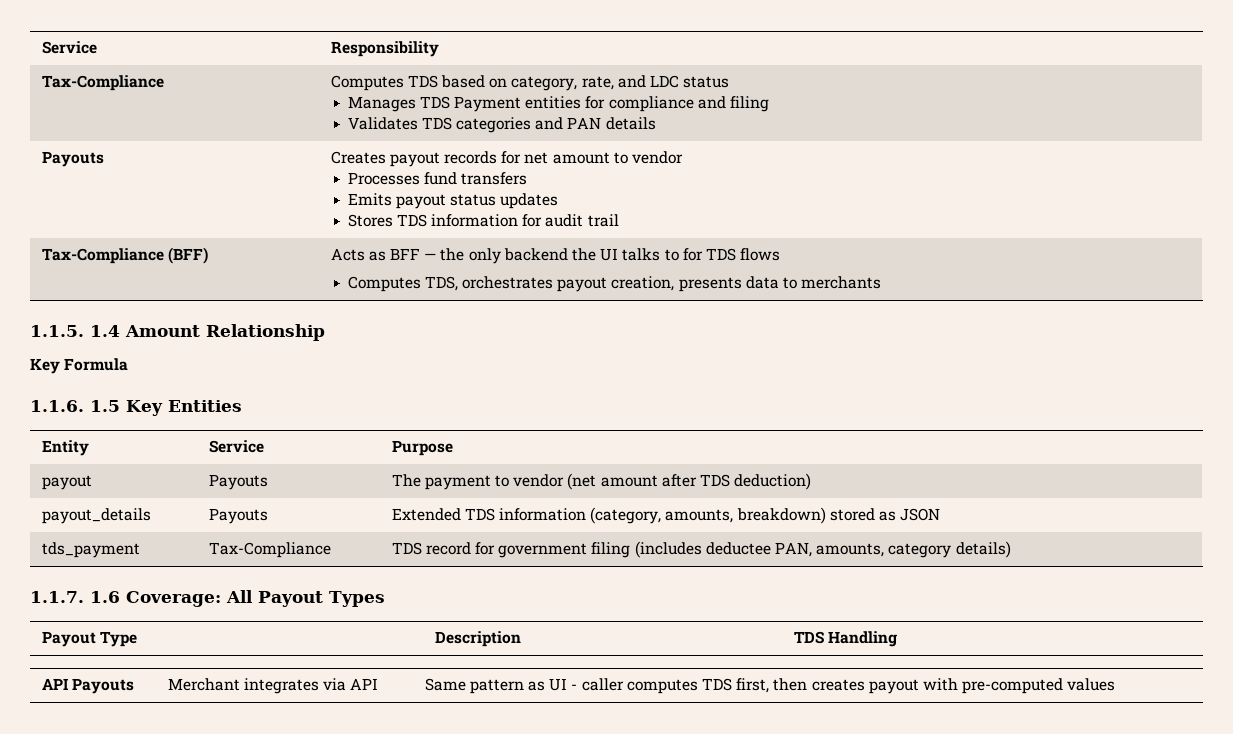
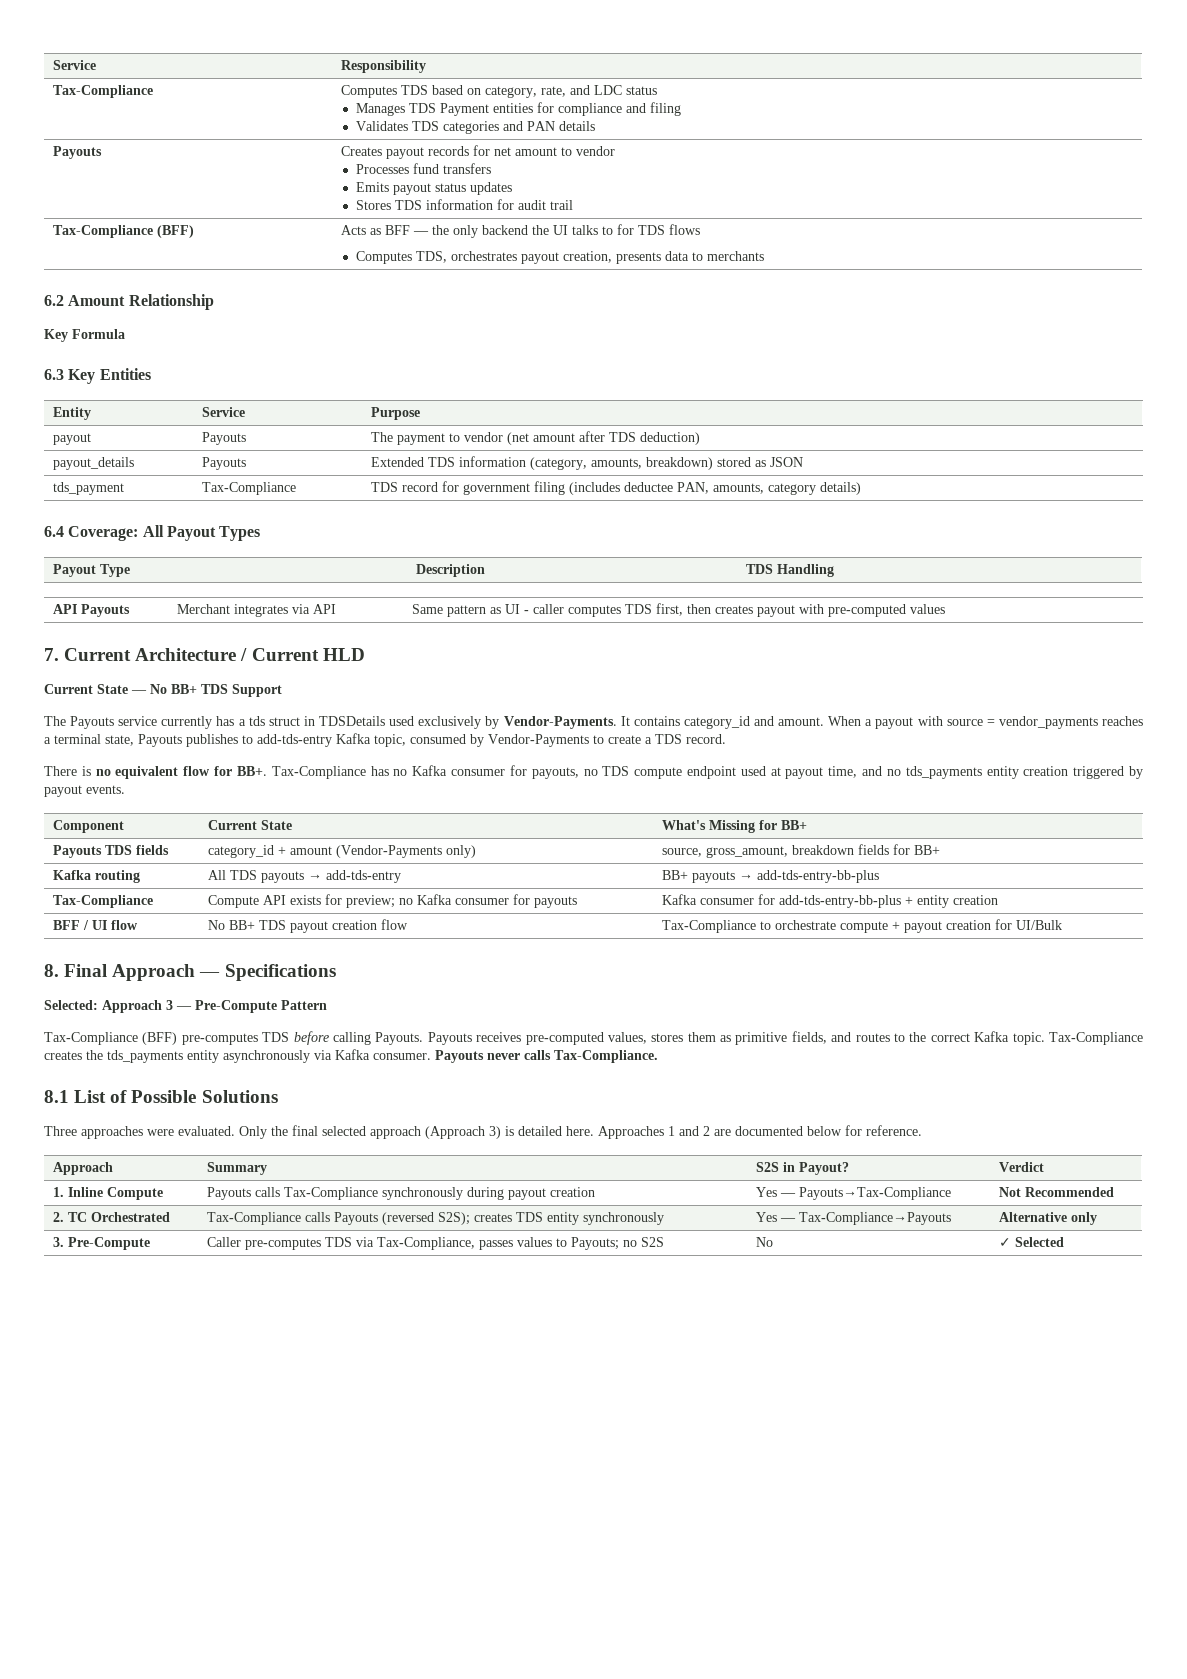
[30,325,120,337] 1.1.5. 1.4 -> [44,295,64,306] 6.2
[30,400,120,412] 1.1.6. 1.5 -> [44,369,64,380] 6.3
[30,591,120,603] 1.1.7. 1.6 -> [44,526,64,537] 6.4
(1116, 684) none -> [44,648,365,661] [44,684,282,697] [44,716,1144,729] [44,733,726,747] [44,765,1143,779] [44,785,125,797] [52,820,124,833] [207,820,292,830] [661,820,807,833] [52,845,169,858] [207,845,476,858] [661,844,940,858] [52,870,140,883] [207,870,401,883] [661,870,879,883] [52,895,153,908] [207,894,577,908] [661,894,998,908] [52,920,138,930] [207,919,408,933] [661,919,1062,933] [44,964,336,981] [44,1000,327,1013] [44,1031,1144,1045] [44,1049,658,1063] [44,1090,278,1103] [44,1125,922,1139] [52,1162,113,1175] [206,1162,267,1175] [755,1162,849,1175] [998,1162,1044,1172] [52,1187,163,1200] [206,1187,595,1200] [755,1187,951,1200] [998,1187,1114,1197] [52,1212,170,1222] [206,1212,664,1225] [755,1212,951,1225] [998,1212,1097,1225] [52,1237,150,1250] [206,1237,664,1250] [755,1237,773,1247] [998,1237,1064,1247] // 7. Current Architecture / Current HLD // Current State — No BB+ TDS Support // The Payouts service currently has a tds struct in TDSDetails used exclusively by Vendor-Payments. It contains category_id and amount. When a payout with source = vendor_payments reaches a terminal state, Payouts publishes to add-tds-entry Kafka topic, consumed by Vendor-Payments to create a TDS record. // There is no equivalent flow for BB+. Tax-Compliance has no Kafka consumer for payouts, no TDS compute endpoint used at payout time, and no tds_payments entity creation triggered by payout events. // Component | Current State | What's Missing for BB+ // Payouts TDS fields | category_id + amount (Vendor-Payments only) | source, gross_amount, breakdown fields for BB+ // Kafka routing | All TDS payouts → add-tds-entry | BB+ payouts → add-tds-entry-bb-plus // Tax-Compliance | Compute API exists for preview; no Kafka consumer for payouts | Kafka consumer for add-tds-entry-bb-plus + entity creation // BFF / UI flow | No BB+ TDS payout creation flow | Tax-Compliance to orchestrate compute + payout creation for UI/Bulk // 8. Final Approach — Specifications // Selected: Approach 3 — Pre-Compute Pattern // Tax-Compliance (BFF) pre-computes TDS before calling Payouts. Payouts receives pre-computed values, stores them as primitive fields, and routes to the correct Kafka topic. Tax-Compliance creates the tds_payments entity asynchronously via Kafka consumer. Payouts never calls Tax-Compliance. // 8.1 List of Possible Solutions // Three approaches were evaluated. Only the final selected approach (Approach 3) is detailed here. Approaches 1 and 2 are documented below for reference. // Approach | Summary | S2S in Payout? | Verdict // 1. Inline Compute | Payouts calls Tax-Compliance synchronously during payout creation | Yes — Payouts→Tax-Compliance | Not Recommended // 2. TC Orchestrated | Tax-Compliance calls Payouts (reversed S2S); creates TDS entity synchronously | Yes — Tax-Compliance→Payouts | Alternative only // 3. Pre-Compute | Caller pre-computes TDS via Tax-Compliance, passes values to Payouts; no S2S | No | ✓ Selected

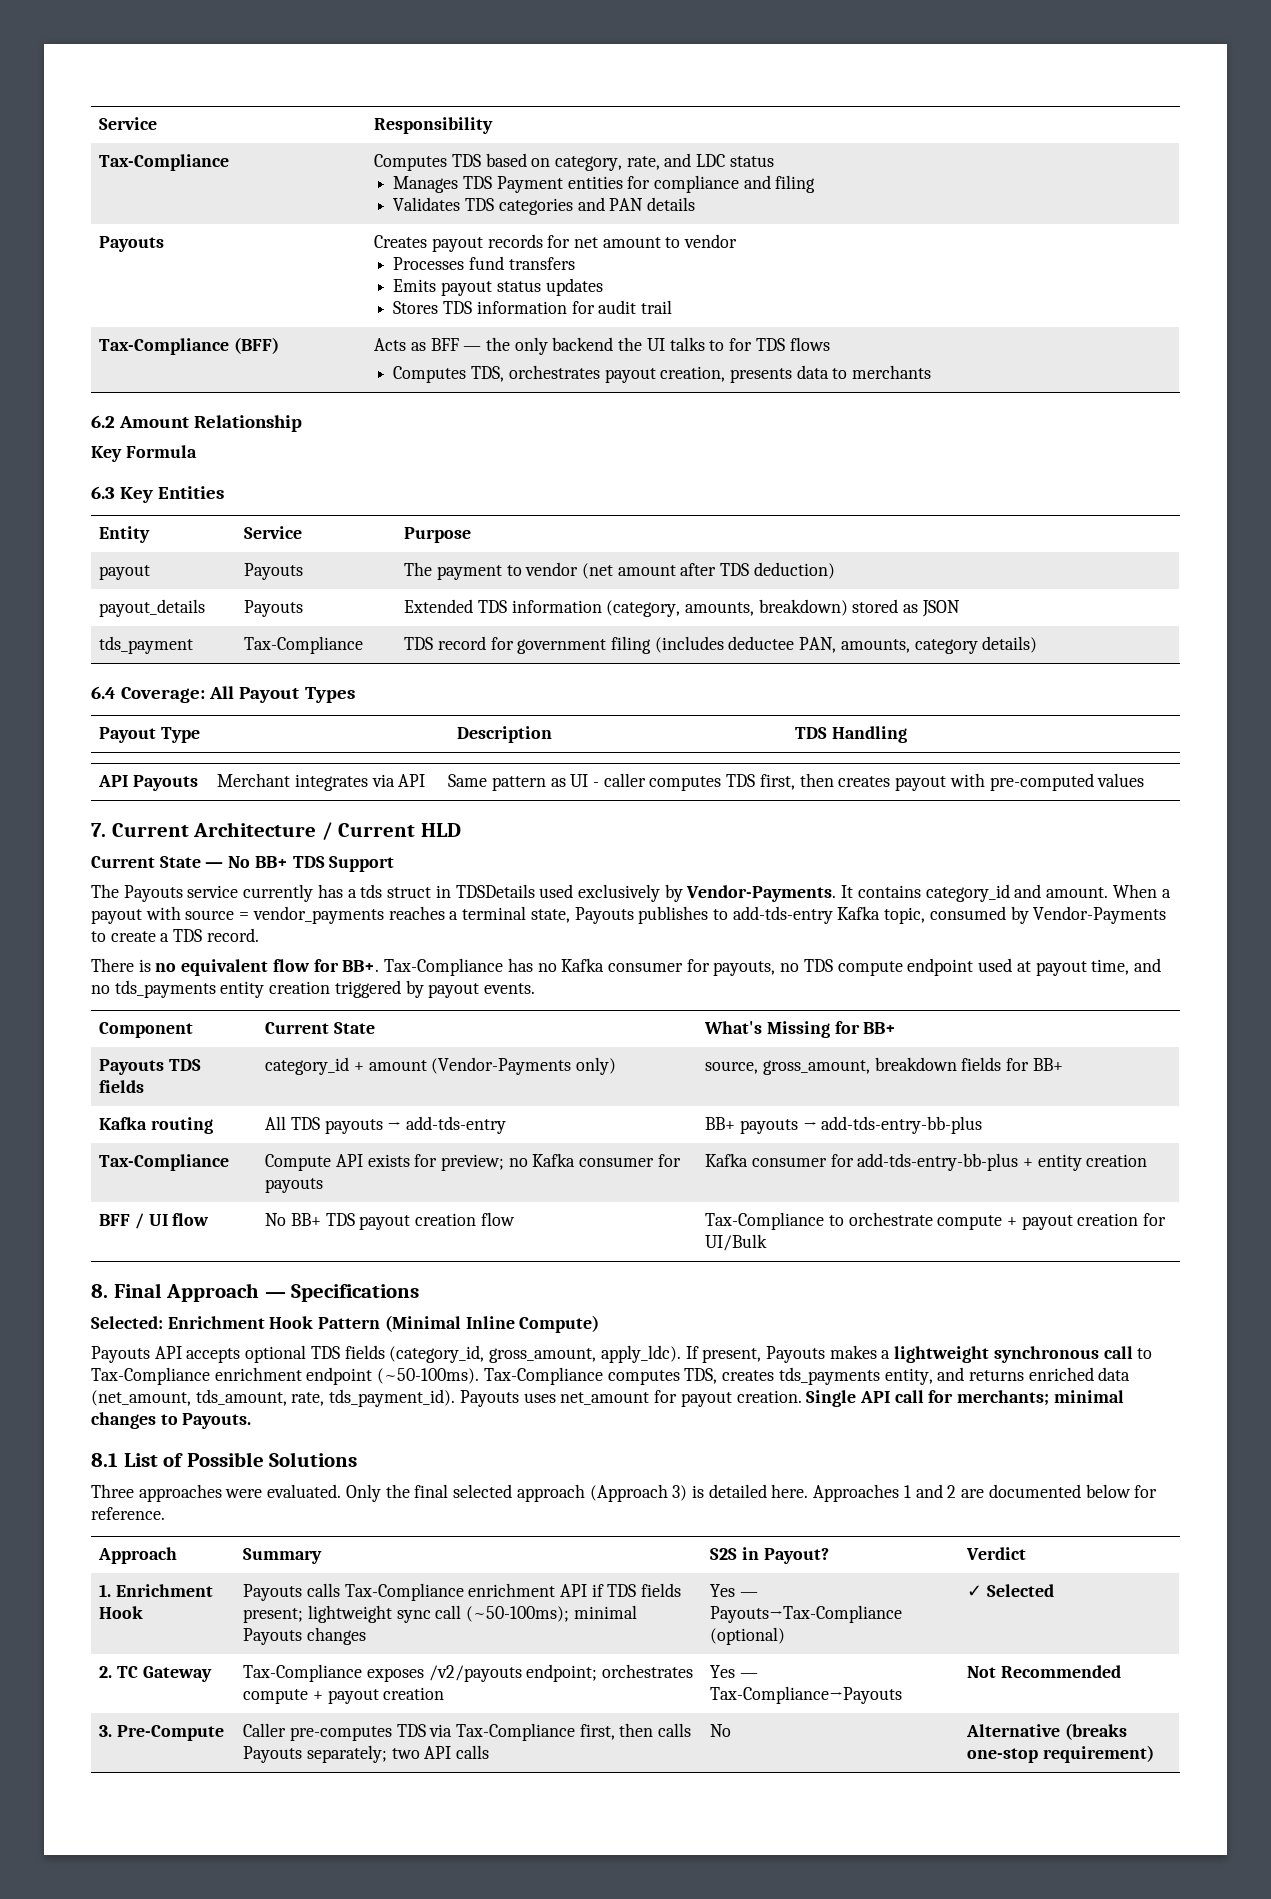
[102,1000,327,1013] [44,1031,1144,1045] [44,1049,658,1063] Approach 3 — Pre-Compute Pattern // Tax-Compliance (BFF) pre-computes TDS before calling Payouts. Payouts receives pre-computed values, stores them as primitive fields, and routes to the correct Kafka topic. Tax-Compliance creates the tds_payments entity asynchronously via Kafka consumer. Payouts never calls Tax-Compliance. -> [167,1315,600,1333] [91,1345,1153,1363] [91,1367,1131,1385] [91,1389,1124,1407] [91,1412,252,1429] Enrichment Hook Pattern (Minimal Inline Compute) // Payouts API accepts optional TDS fields (category_id, gross_amount, apply_ldc). If present, Payouts makes a lightweight synchronous call to Tax-Compliance enrichment endpoint (~50-100ms). Tax-Compliance computes TDS, creates tds_payments entity, and returns enriched data (net_amount, tds_amount, rate, tds_payment_id). Payouts uses net_amount for payout creation. Single API call for merchants; minimal changes to Payouts.
[67,1187,163,1200] Inline Compute -> [115,1584,213,1597] [99,1606,144,1619] Enrichment Hook
[381,1187,504,1200] synchronously during -> [468,1583,682,1597] [243,1605,637,1623] [243,1627,366,1645] [710,1584,758,1597] [710,1605,903,1623] [710,1627,786,1645] [967,1584,1054,1597] [99,1666,212,1682] [243,1664,693,1682] [243,1689,323,1704] enrichment API if TDS fields present; lightweight sync call (~50-100ms); minimal Payouts changes | Yes — Payouts→Tax-Compliance (optional) | ✓ Selected // 2. TC Gateway | Tax-Compliance exposes /v2/payouts endpoint; orchestrates compute +
[798,1187,951,1200] Payouts→Tax-Compliance -> [710,1686,903,1704] Tax-Compliance→Payouts
[52,1212,170,1222] [206,1212,664,1225] [755,1212,951,1225] [998,1212,1097,1225] // 2. TC Orchestrated | Tax-Compliance calls Payouts (reversed S2S); creates TDS entity synchronously | Yes — Tax-Compliance→Payouts | Alternative only -> (1121, 1671) none
[376,1237,664,1250] [755,1237,773,1247] [998,1237,1064,1247] Tax-Compliance, passes values to Payouts; no S2S | No | ✓ Selected -> [455,1723,692,1741] [243,1745,489,1763] [710,1724,732,1737] [966,1723,1127,1740] [967,1745,1154,1763] Tax-Compliance first, then calls Payouts separately; two API calls | No | Alternative (breaks one-stop requirement)

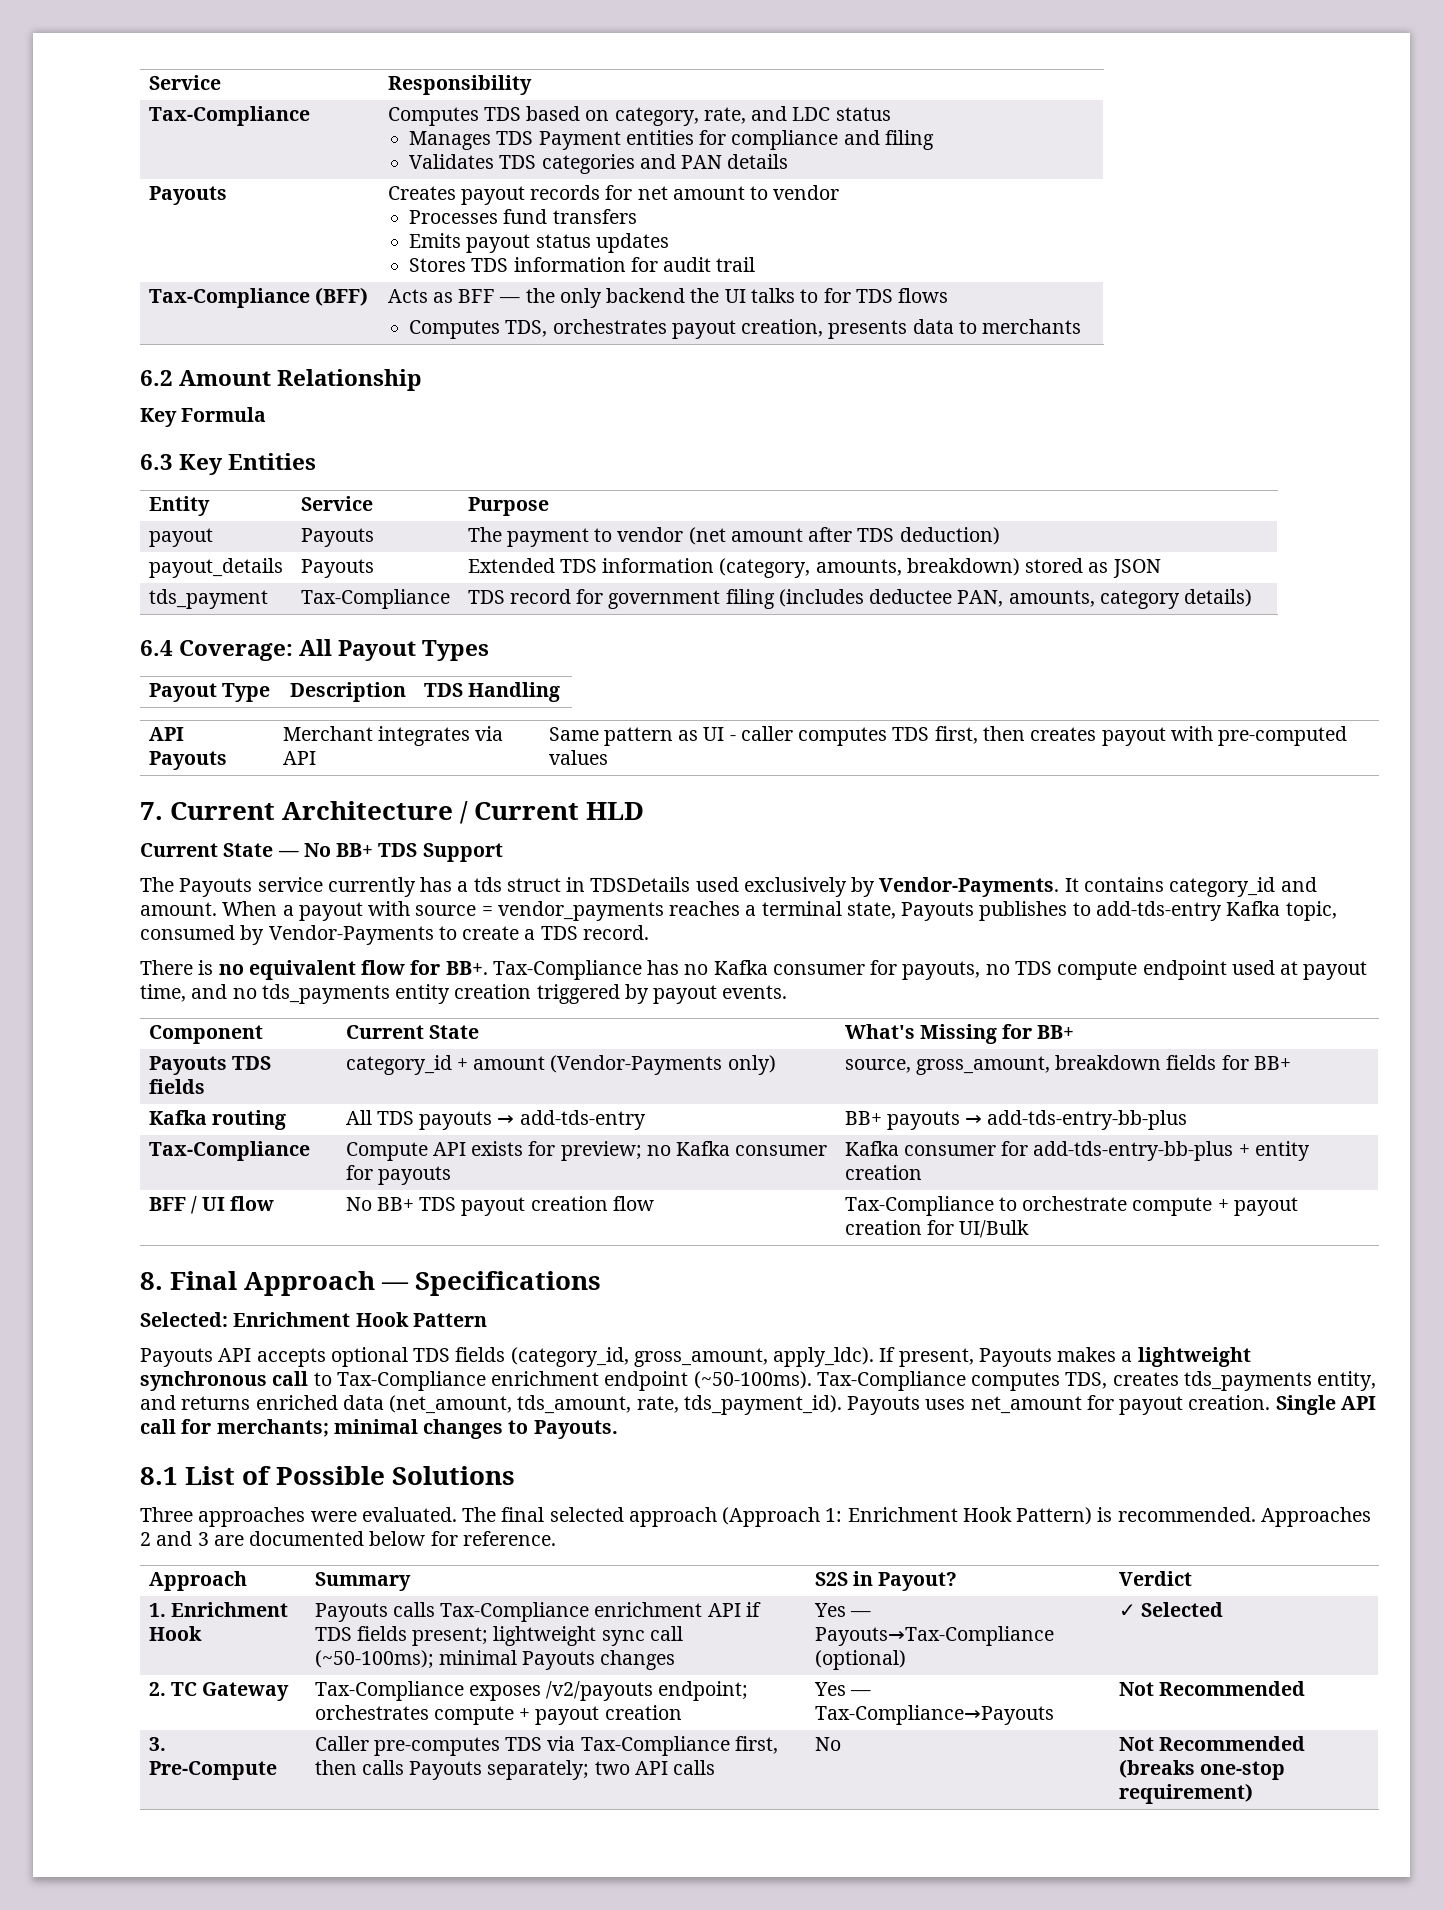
[384,1315,600,1333] (Minimal Inline Compute) -> (487, 1320) none
[345,1484,410,1502] Only the -> [462,1507,497,1522] The
[672,1484,957,1502] 3) is detailed here. Approaches 1 and 2 -> [825,1507,1371,1527] [140,1531,209,1546] 1: Enrichment Hook Pattern) is recommended. Approaches 2 and 3
[966,1724,1061,1737] Alternative -> [1118,1736,1305,1751] Not Recommended

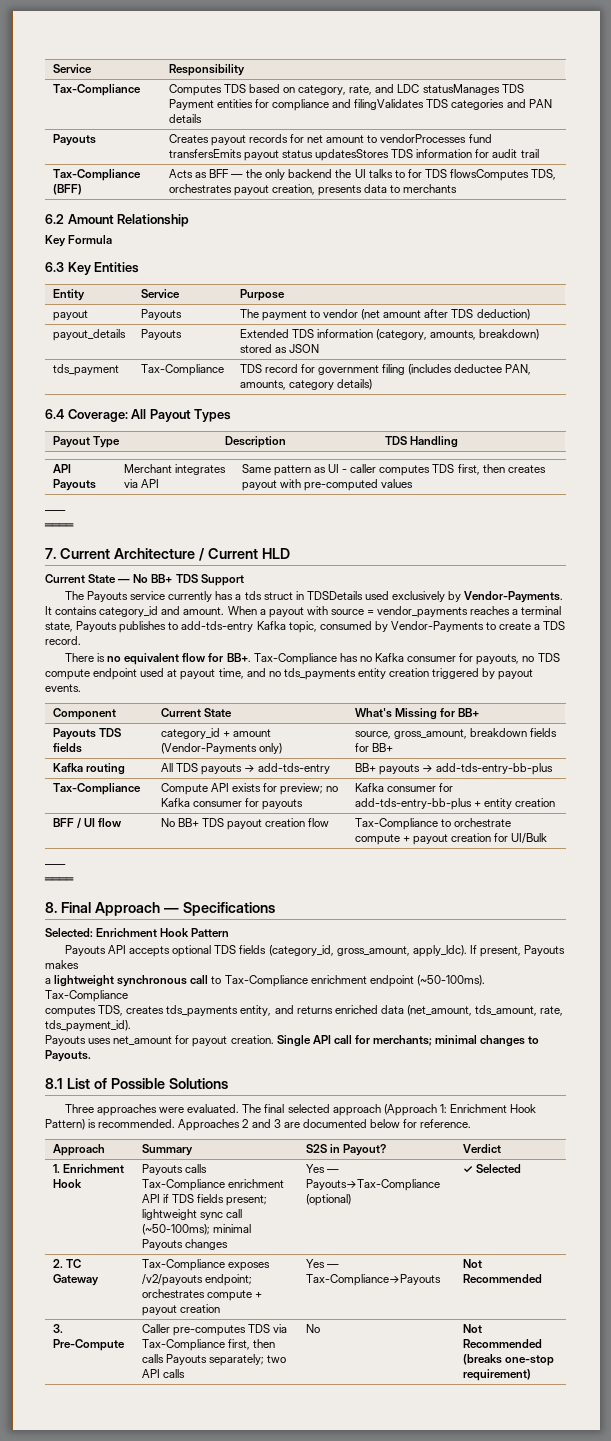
[835,107,891,121] [409,131,492,150] status // Manages -> [422,84,500,95] statusManages
[884,130,934,150] [409,154,495,169] filing // Validates -> [354,99,425,110] filingValidates
[773,185,840,200] [409,209,637,224] [409,233,669,253] [409,258,467,272] vendor // Processes fund transfers // Emits payout status updates // Stores -> [380,134,492,143] [168,149,390,161] vendorProcesses fund transfersEmits payout status updatesStores
[898,288,949,303] [409,320,501,339] flows // Computes -> [450,169,530,181] flowsComputes
(608, 757) none -> [45,510,66,511] [44,523,74,529] // ____ // ════
(1030, 1229) none -> [45,864,66,865] [44,877,74,883] // ____ // ════
(1117, 1354) none -> (79, 964) //
(966, 1381) none -> (128, 996) //
(842, 1405) none -> (131, 1026) //

